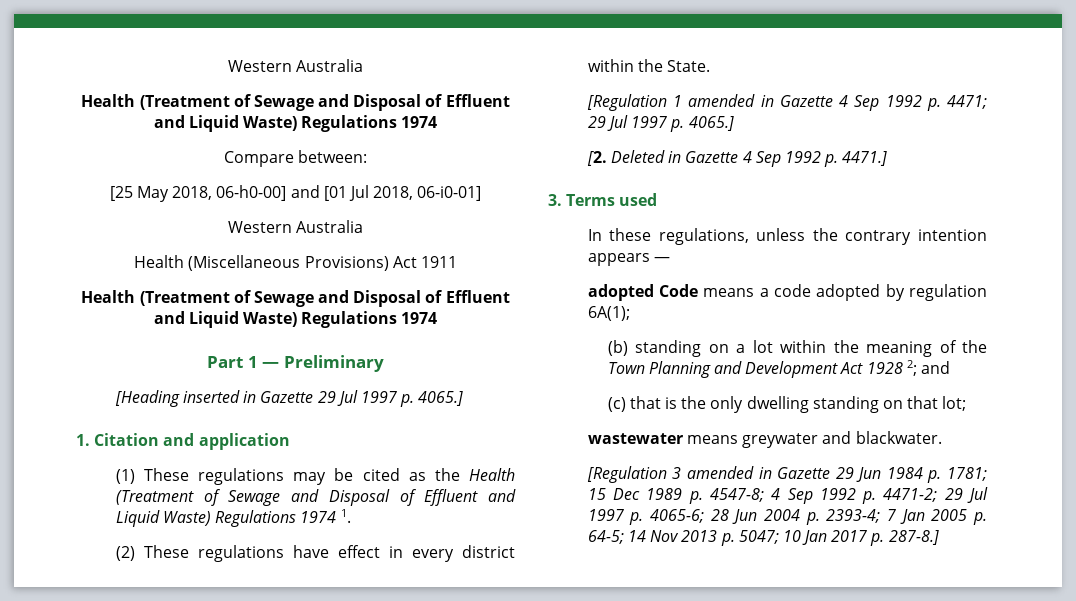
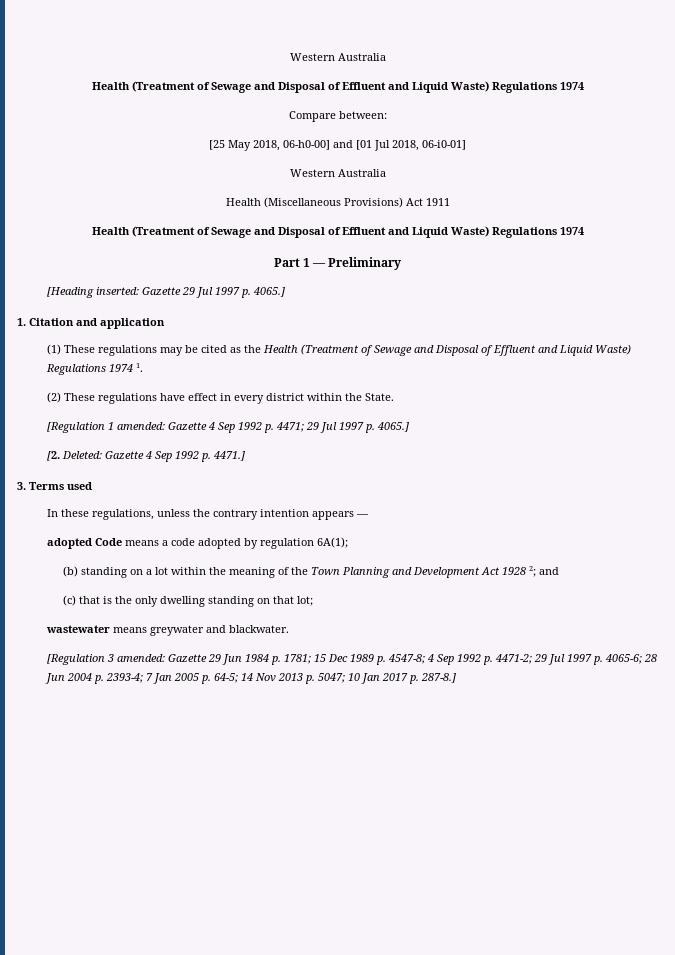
[182,390,257,403] inserted in -> [96,287,140,295] inserted:
[688,94,774,107] amended in -> [117,422,166,430] amended:
[610,150,682,163] Deleted in -> [62,451,103,459] Deleted:
[686,466,772,479] amended in -> [117,654,166,662] amended:

